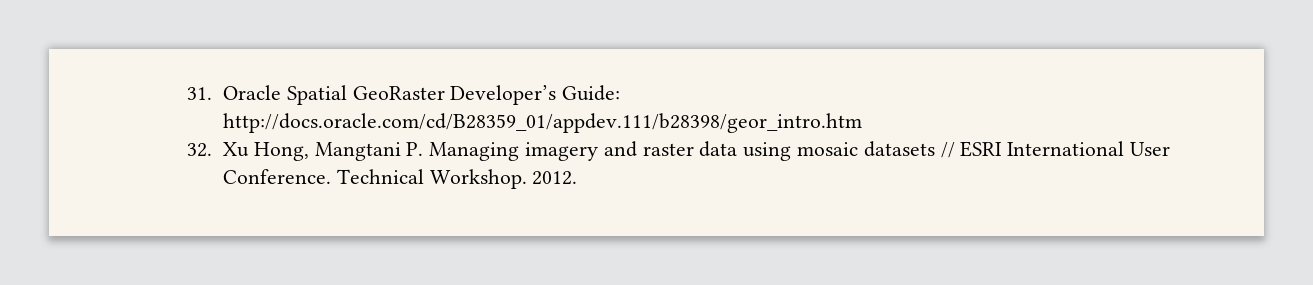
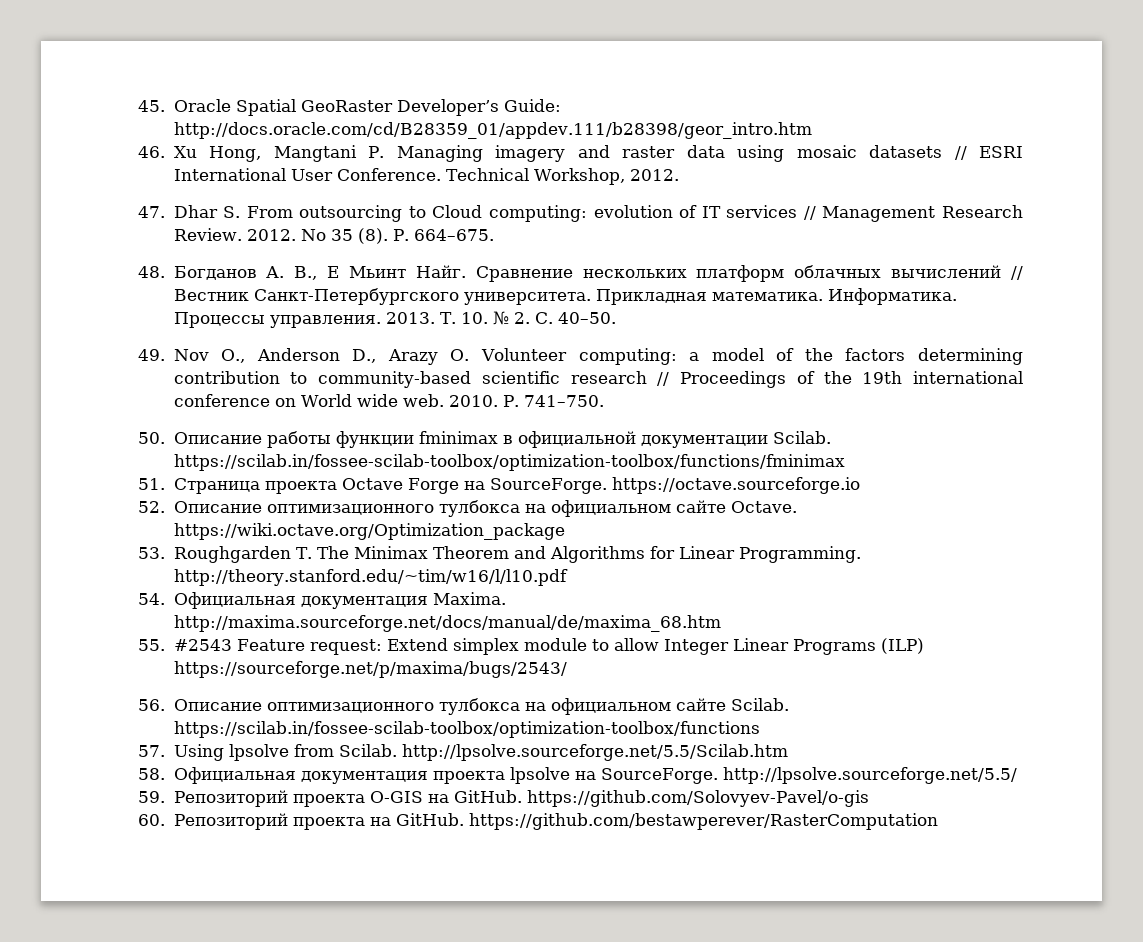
[187,87,213,100] 31. -> [138,100,166,112] 45.
[187,143,213,157] 32. -> [138,146,166,158] 46.
[429,169,578,189] Workshop. 2012. -> [533,168,679,185] [138,205,1023,222] [173,228,494,244] [138,265,1024,282] [173,288,957,305] [173,311,616,328] [138,348,1024,365] [173,371,1023,388] [173,394,604,407] [138,431,831,448] [173,454,845,471] [138,477,860,494] [138,500,797,517] [173,523,565,540] [138,546,861,563] [173,569,568,586] [138,592,506,609] [173,615,721,632] [138,638,924,655] [173,661,567,678] [138,698,789,715] [173,721,760,738] [138,744,788,761] [138,767,1017,784] [138,790,869,807] [138,813,938,830] Workshop, 2012. // 47. Dhar S. From outsourcing to Cloud computing: evolution of IT services // Management Research Review. 2012. No 35 (8). P. 664–675. // 48. Богданов А. В., Е Мьинт Найг. Сравнение нескольких платформ облачных вычислений // Вестник Санкт-Петербургского университета. Прикладная математика. Информатика. Процессы управления. 2013. Т. 10. № 2. С. 40–50. // 49. Nov O., Anderson D., Arazy O. Volunteer computing: a model of the factors determining contribution to community-based scientific research // Proceedings of the 19th international conference on World wide web. 2010. P. 741–750. // 50. Описание работы функции fminimax в официальной документации Scilab. https://scilab.in/fossee-scilab-toolbox/optimization-toolbox/functions/fminimax // 51. Страница проекта Octave Forge на SourceForge. https://octave.sourceforge.io // 52. Описание оптимизационного тулбокса на официальном сайте Octave. https://wiki.octave.org/Optimization_package // 53. Roughgarden T. The Minimax Theorem and Algorithms for Linear Programming. http://theory.stanford.edu/~tim/w16/l/l10.pdf // 54. Официальная документация Maxima. http://maxima.sourceforge.net/docs/manual/de/maxima_68.htm // 55. #2543 Feature request: Extend simplex module to allow Integer Linear Programs (ILP) https://sourceforge.net/p/maxima/bugs/2543/ // 56. Описание оптимизационного тулбокса на официальном сайте Scilab. https://scilab.in/fossee-scilab-toolbox/optimization-toolbox/functions // 57. Using lpsolve from Scilab. http://lpsolve.sourceforge.net/5.5/Scilab.htm // 58. Официальная документация проекта lpsolve на SourceForge. http://lpsolve.sourceforge.net/5.5/ // 59. Репозиторий проекта O-GIS на GitHub. https://github.com/Solovyev-Pavel/o-gis // 60. Репозиторий проекта на GitHub. https://github.com/bestawperever/RasterComputation

